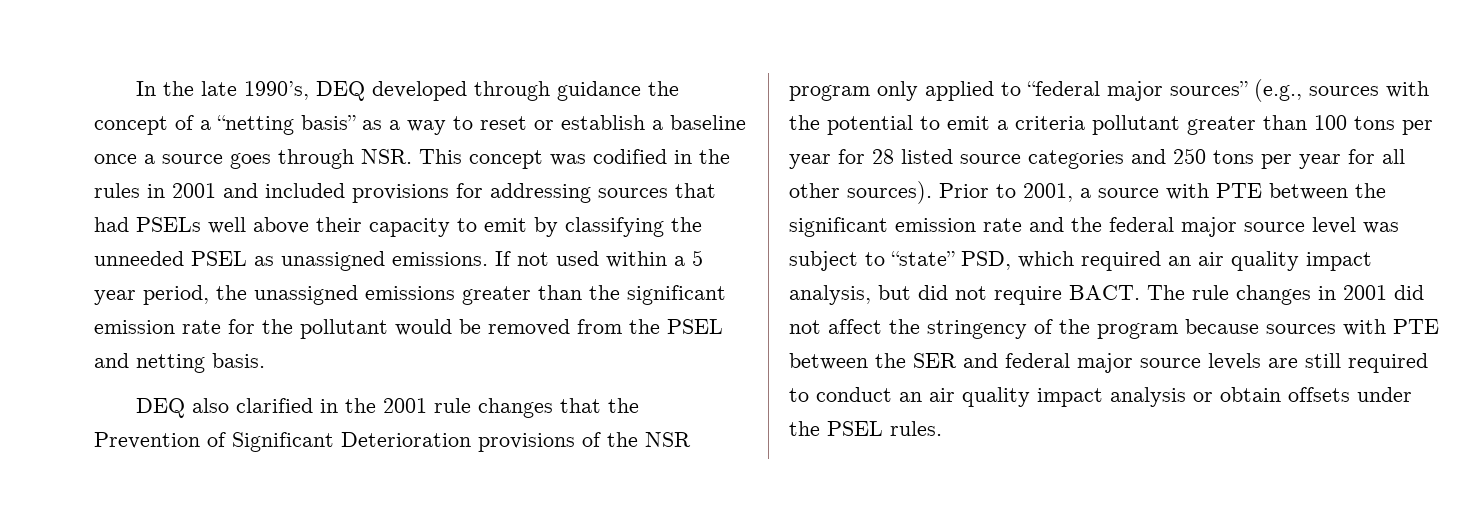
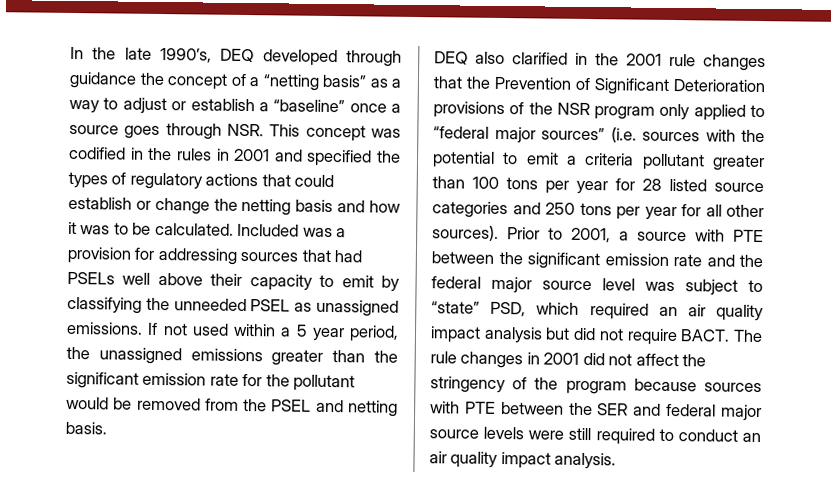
[480,116,527,130] reset -> [122,97,167,115] adjust
[670,115,746,130] baseline -> [273,99,346,113] “baseline”
[265,183,449,203] included provisions -> [306,149,401,167] [68,171,335,190] [68,196,401,216] [68,221,347,238] [67,246,131,264] specified the types of regulatory actions that could establish or change the netting basis and how it was to be calculated. Included was a provision
[1254,79,1302,102] (e.g., -> [610,127,637,143] (i.e.
[789,285,871,305] analysis, -> [483,326,543,344] analysis
[1268,358,1298,368] are -> [528,430,565,440] were
[1110,387,1412,407] [789,421,942,436] analysis or obtain offsets under the PSEL rules. -> [554,452,617,470] analysis.

